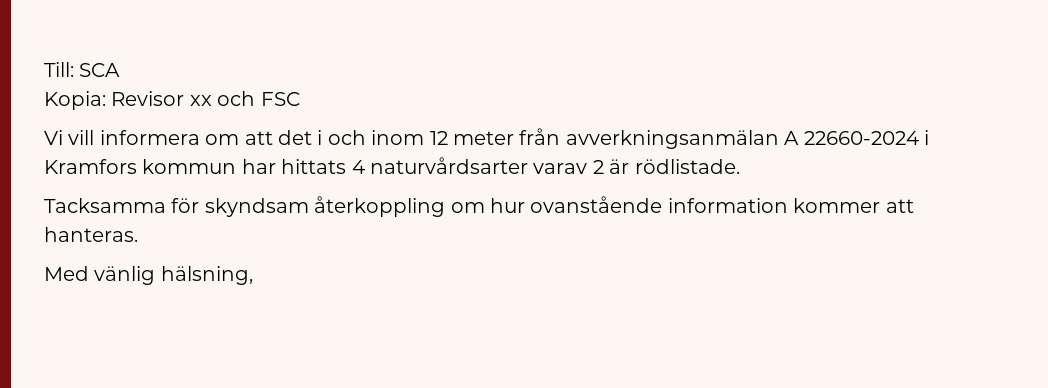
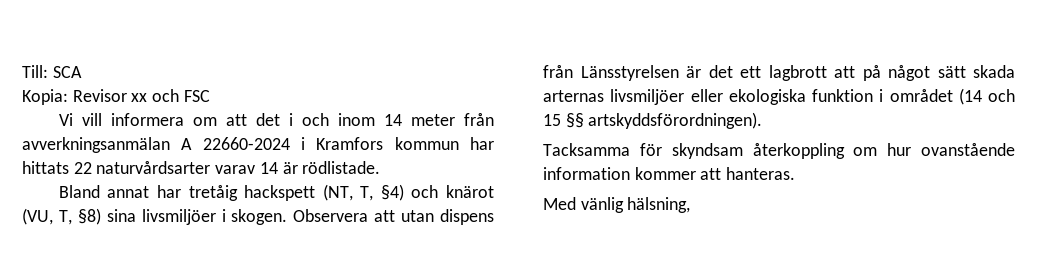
[429,131,448,145] 12 -> [383,114,402,126] 14
[351,160,365,174] 4 -> [73,162,92,174] 22
[592,160,604,174] 2 -> [259,162,278,174] 14
(740, 166) none -> [58,184,494,201] [22,208,494,225] [543,65,1015,81] [543,88,1015,105] [543,112,763,129] // Bland annat har tretåig hackspett (NT, T, §4) och knärot (VU, T, §8) sina livsmiljöer i skogen. Observera att utan dispens från Länsstyrelsen är det ett lagbrott att på något sätt skada arternas livsmiljöer eller ekologiska funktion i området (14 och 15 §§ artskyddsförordningen).

